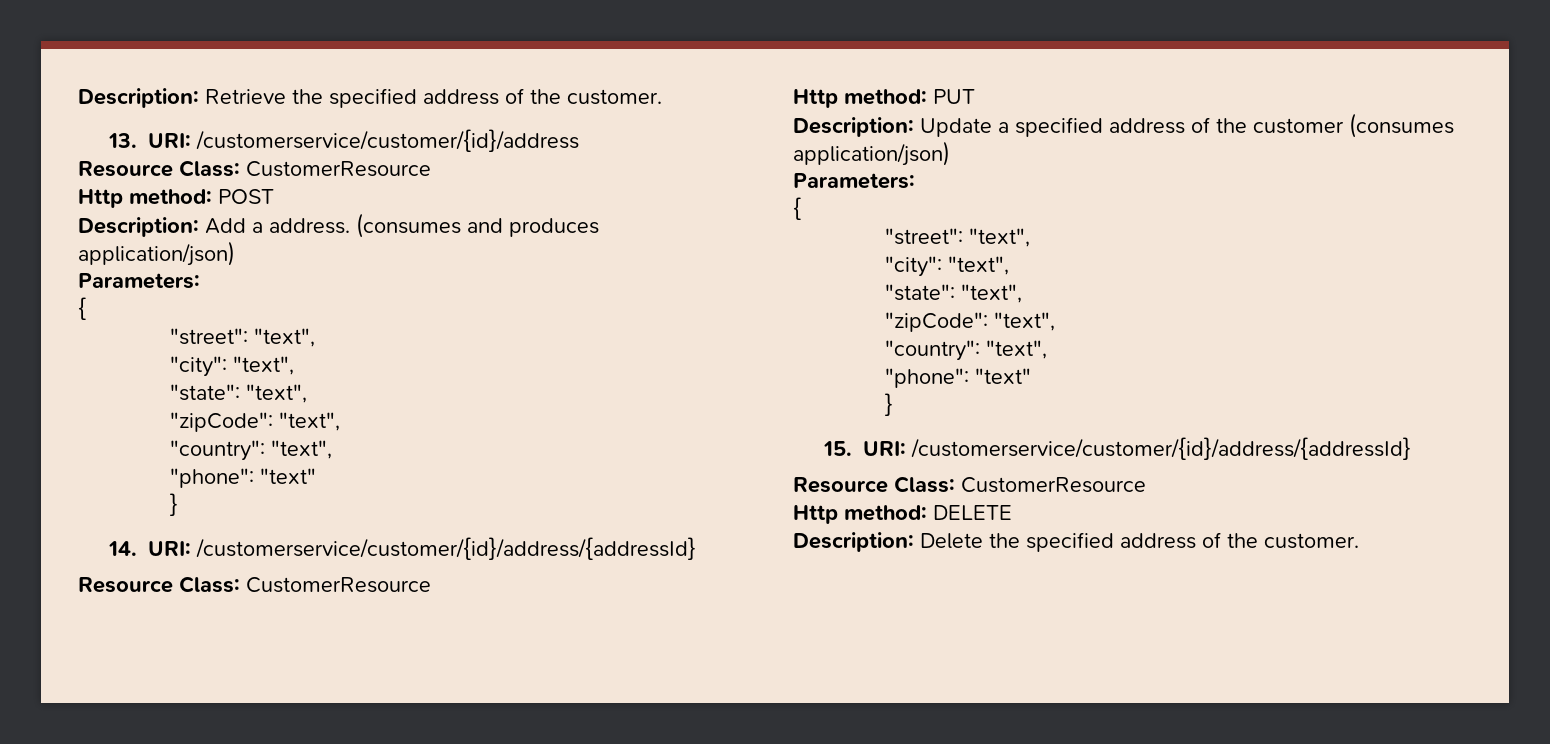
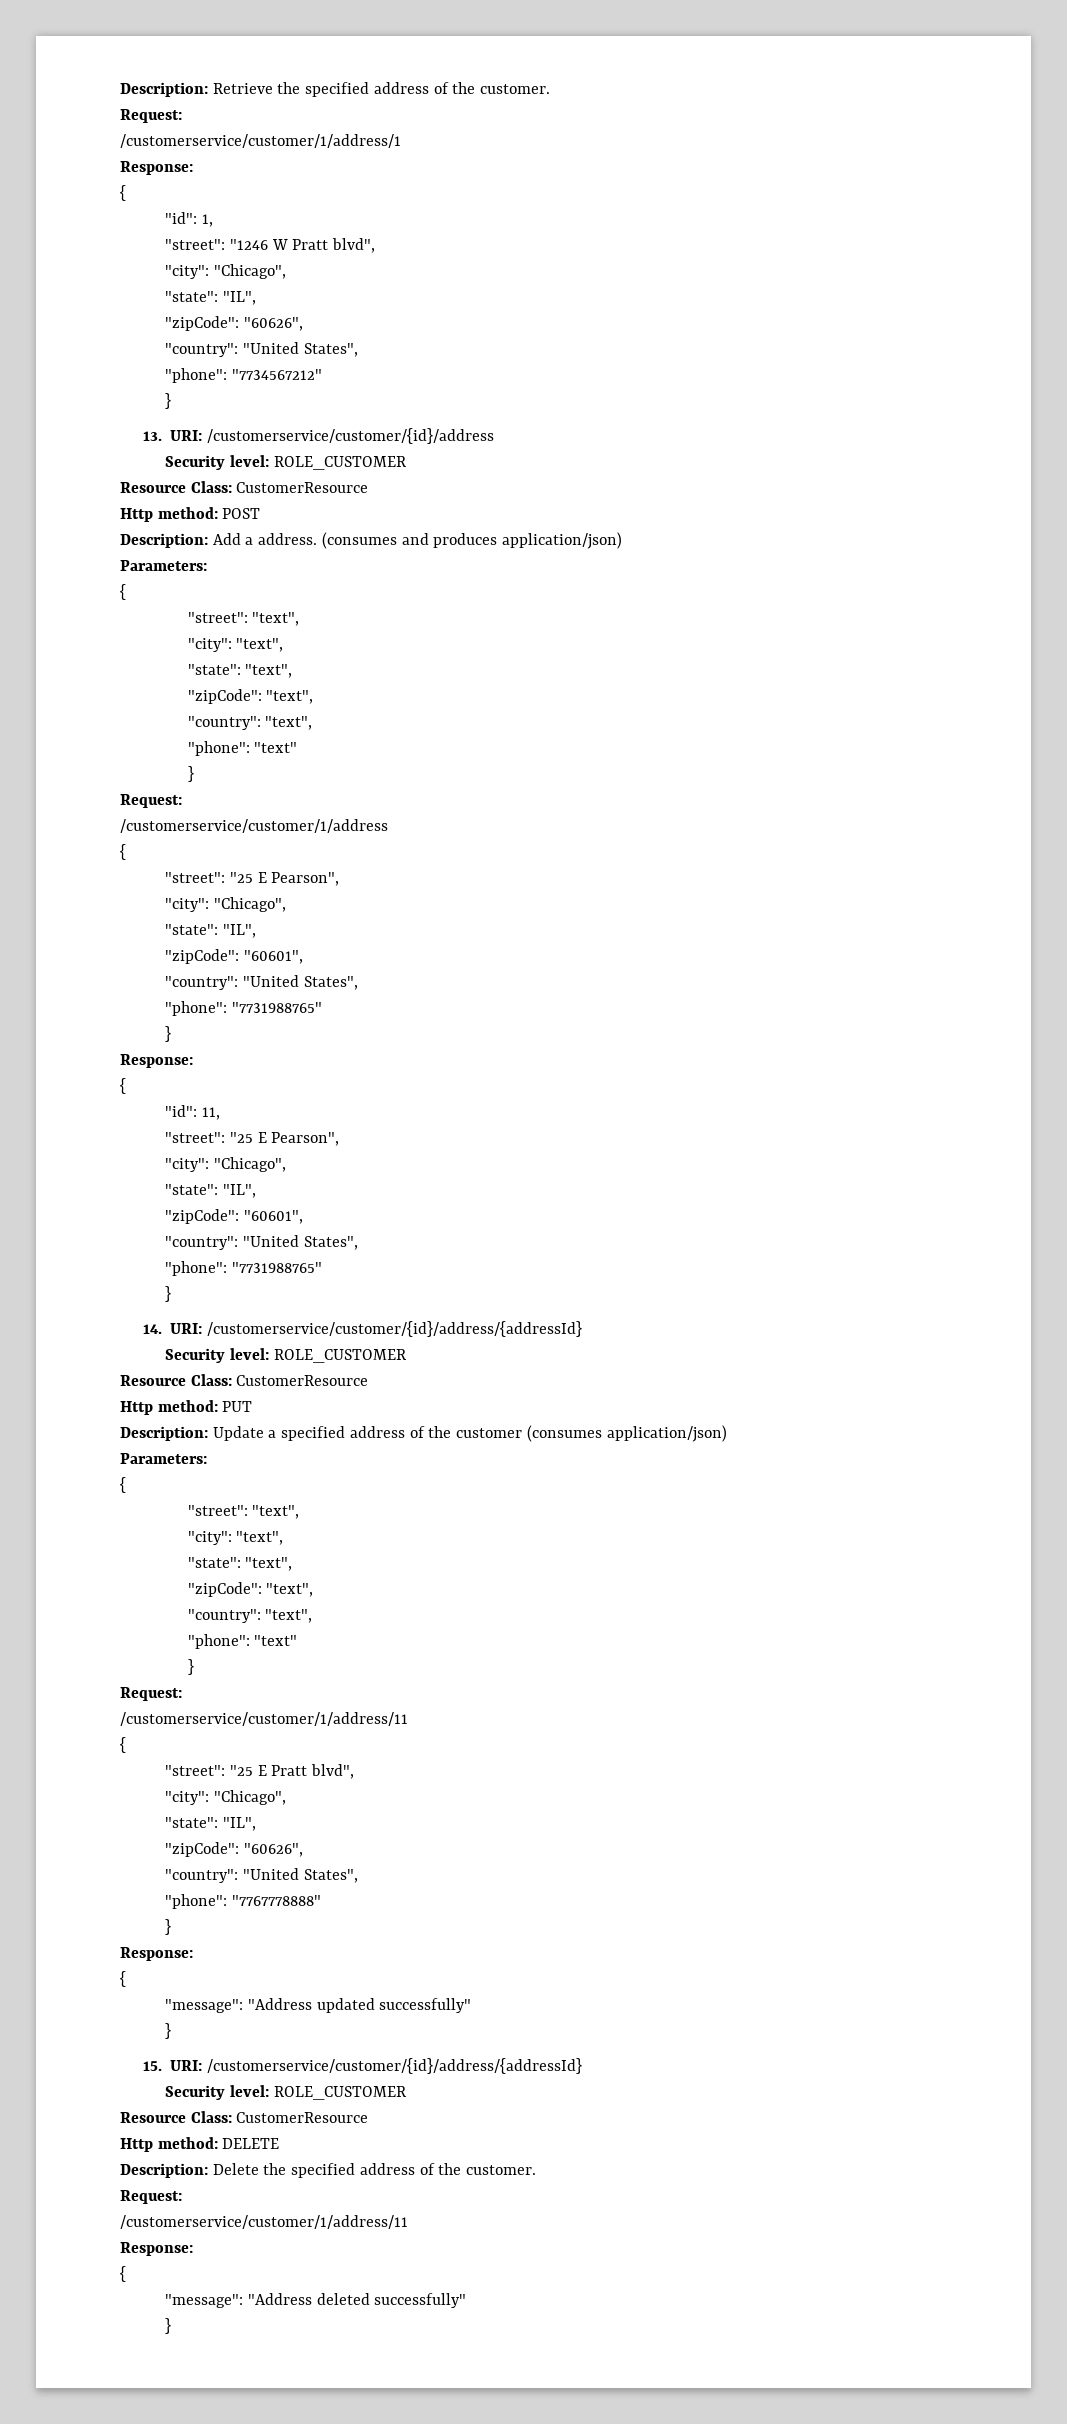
(662, 97) none -> [120,109,182,123] [120,134,401,148] [120,161,193,175] [120,185,126,201] [165,212,213,227] [165,238,376,253] [165,264,286,279] [165,291,256,305] [165,316,303,331] [165,342,358,357] [165,368,322,383] [165,393,172,409] // Request: // /customerservice/customer/1/address/1 // Response: // { // "id": 1, // "street": "1246 W Pratt blvd", // "city": "Chicago", // "state": "IL", // "zipCode": "60626", // "country": "United States", // "phone": "7734567212" // }
(579, 140) none -> [165,455,406,470] // Security level: ROLE_CUSTOMER
(178, 504) none -> [120,794,182,808] [120,819,388,833] [120,844,126,860] [165,872,340,886] [165,897,286,912] [165,924,256,938] [165,949,303,964] [165,975,358,990] [165,1001,322,1016] [165,1026,172,1042] [120,1054,193,1068] [120,1078,126,1094] [165,1105,220,1120] [165,1132,340,1146] [165,1157,286,1172] [165,1184,256,1198] [165,1209,303,1224] [165,1235,358,1250] [165,1261,322,1276] [165,1286,172,1302] // Request: // /customerservice/customer/1/address // { // "street": "25 E Pearson", // "city": "Chicago", // "state": "IL", // "zipCode": "60601", // "country": "United States", // "phone": "7731988765" // } // Response: // { // "id": 11, // "street": "25 E Pearson", // "city": "Chicago", // "state": "IL", // "zipCode": "60601", // "country": "United States", // "phone": "7731988765" // }
(696, 548) none -> [165,1348,406,1363] // Security level: ROLE_CUSTOMER
(893, 404) none -> [120,1687,182,1701] [120,1712,408,1726] [120,1737,126,1753] [165,1764,355,1779] [165,1790,286,1805] [165,1817,256,1831] [165,1842,303,1857] [165,1868,358,1883] [165,1894,321,1909] [165,1919,172,1935] [120,1947,193,1961] [120,1971,126,1987] [165,1998,472,2013] [165,2023,172,2039] // Request: // /customerservice/customer/1/address/11 // { // "street": "25 E Pratt blvd", // "city": "Chicago", // "state": "IL", // "zipCode": "60626", // "country": "United States", // "phone": "7767778888" // } // Response: // { // "message": "Address updated successfully" // }
(1411, 448) none -> [165,2085,406,2100] // Security level: ROLE_CUSTOMER
(1359, 541) none -> [120,2190,182,2204] [120,2215,408,2229] [120,2242,193,2256] [120,2266,126,2282] [165,2293,467,2308] [165,2318,172,2334] // Request: // /customerservice/customer/1/address/11 // Response: // { // "message": "Address deleted successfully" // }

